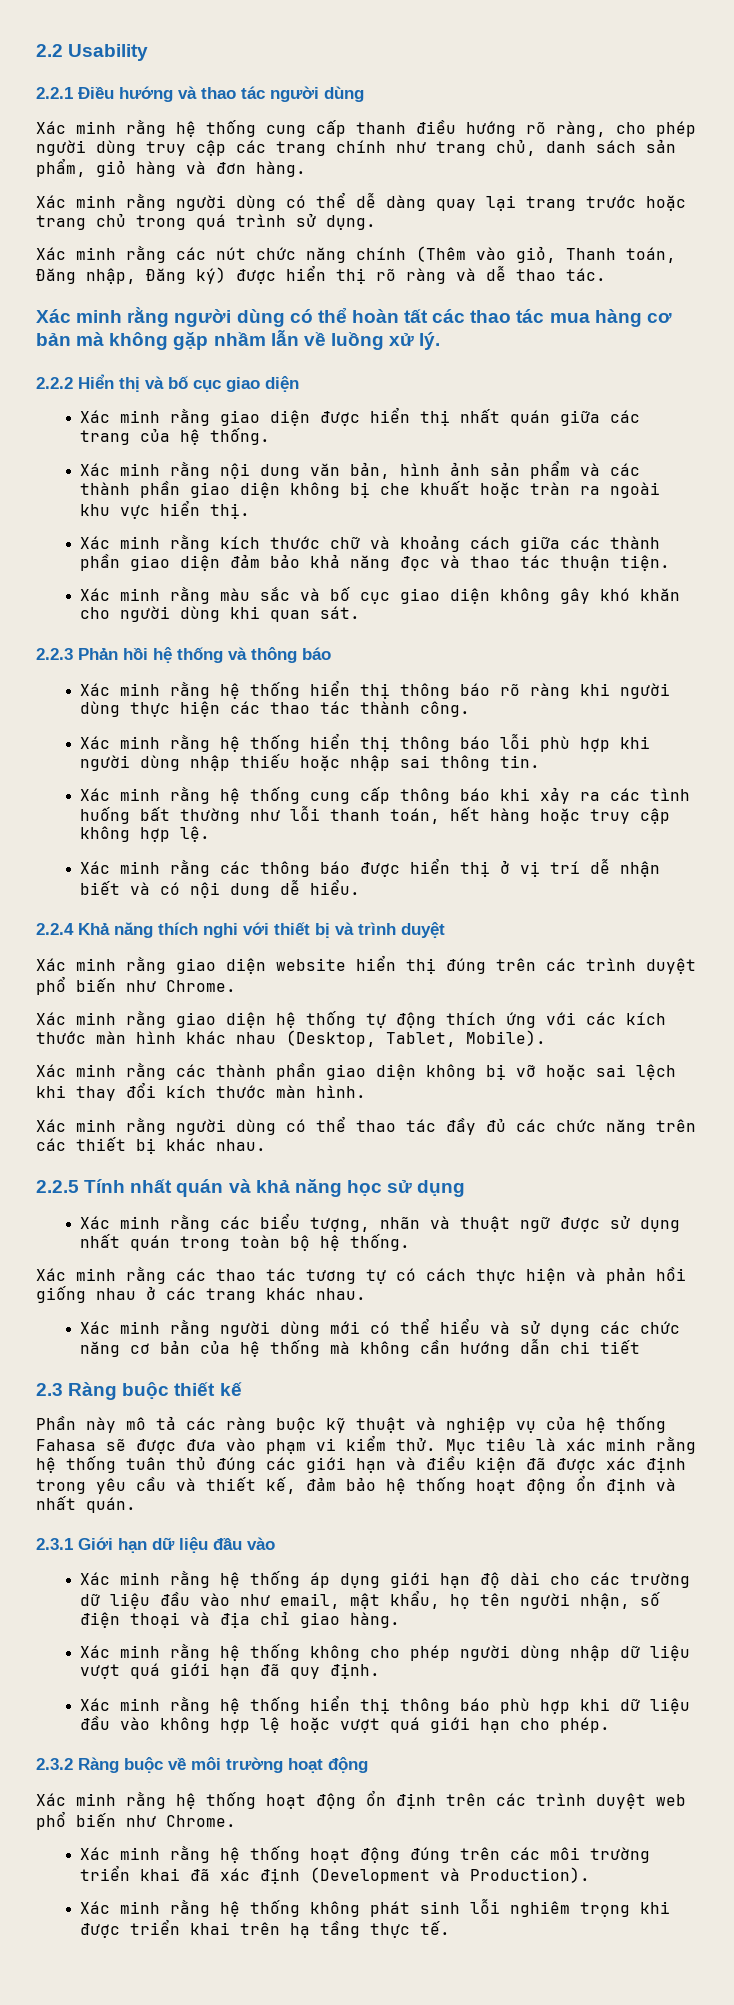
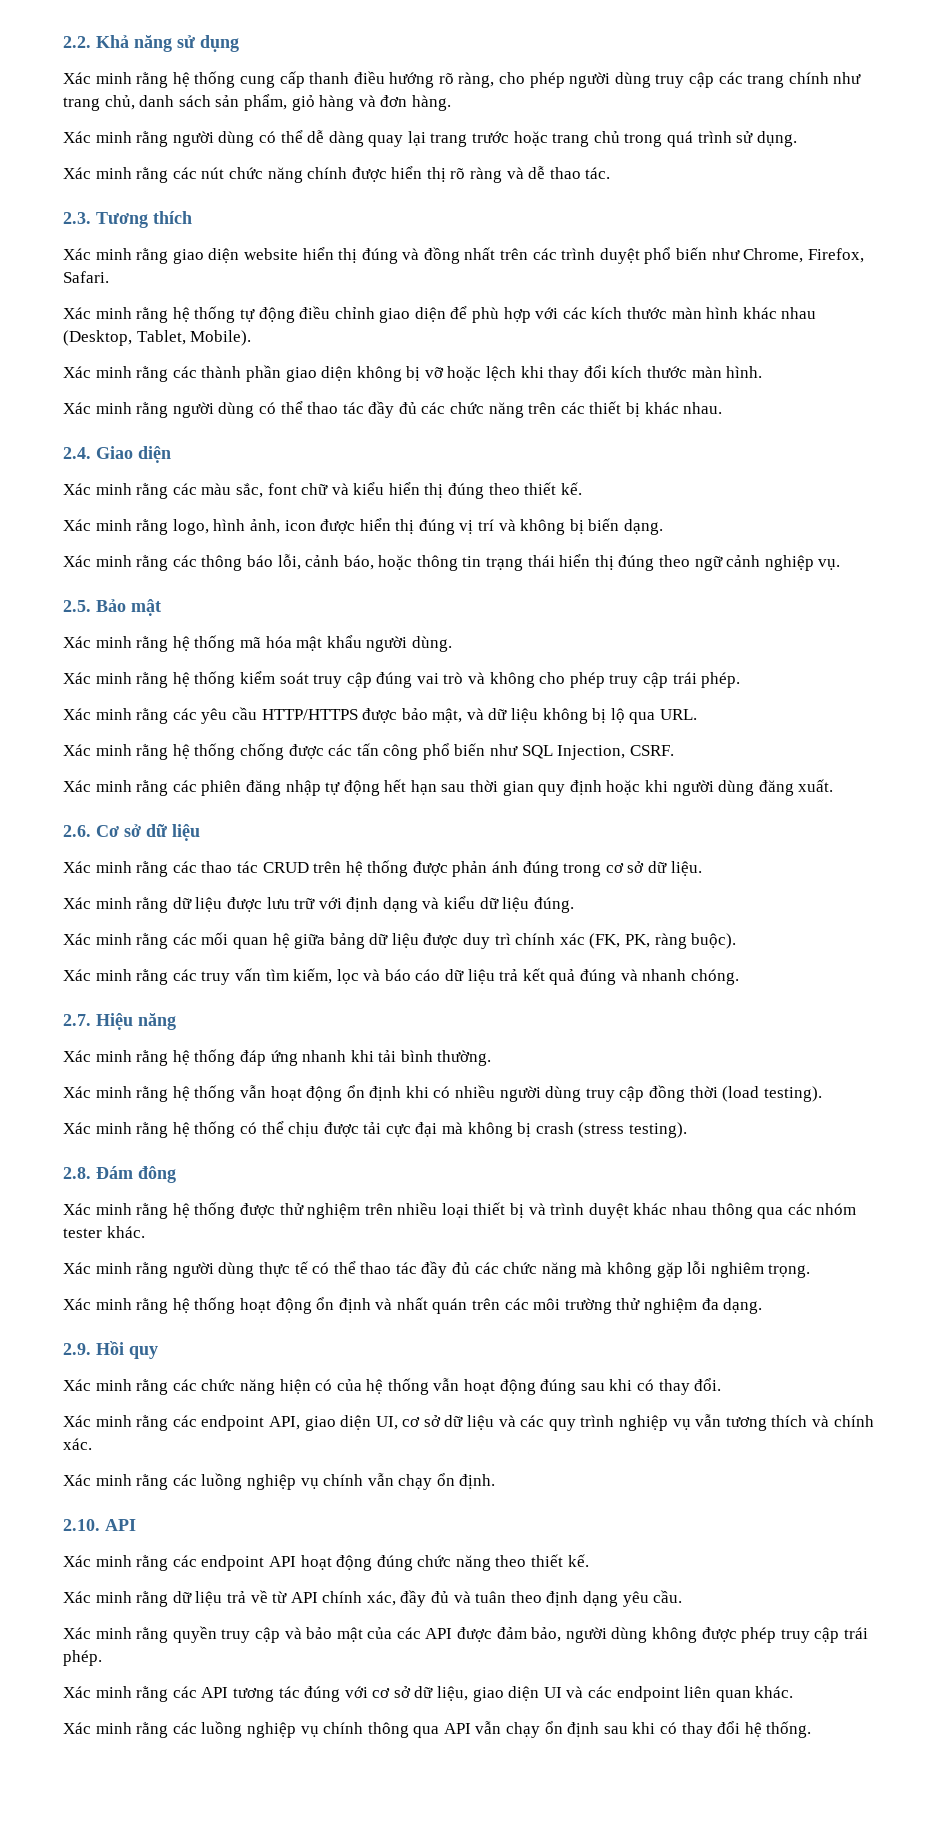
[36,44,149,61] [36,86,364,102] 2.2 Usability // 2.2.1 Điều hướng và thao tác người dùng -> [63,35,239,52] 2.2. Khả năng sử dụng
[416,246,676,263] [36,267,226,284] (Thêm vào giỏ, Thanh toán, Đăng nhập, Đăng ký) -> (348, 173) none
[36,307,672,327] [36,330,441,350] [36,374,299,392] [80,407,641,426] [80,428,271,445] [80,460,641,479] [80,481,661,498] [80,500,251,519] [80,534,661,552] [80,554,671,571] [80,586,681,604] [80,606,361,622] [36,647,331,663] [80,680,671,699] [80,701,471,717] [80,733,651,752] [80,754,541,771] [80,786,691,804] [80,806,671,824] [80,826,211,842] [80,858,661,877] [80,879,361,898] [36,922,445,938] Xác minh rằng người dùng có thể hoàn tất các thao tác mua hàng cơ bản mà không gặp nhầm lẫn về luồng xử lý. // 2.2.2 Hiển thị và bố cục giao diện // Xác minh rằng giao diện được hiển thị nhất quán giữa các trang của hệ thống. // Xác minh rằng nội dung văn bản, hình ảnh sản phẩm và các thành phần giao diện không bị che khuất hoặc tràn ra ngoài khu vực hiển thị. // Xác minh rằng kích thước chữ và khoảng cách giữa các thành phần giao diện đảm bảo khả năng đọc và thao tác thuận tiện. // Xác minh rằng màu sắc và bố cục giao diện không gây khó khăn cho người dùng khi quan sát. // 2.2.3 Phản hồi hệ thống và thông báo // Xác minh rằng hệ thống hiển thị thông báo rõ ràng khi người dùng thực hiện các thao tác thành công. // Xác minh rằng hệ thống hiển thị thông báo lỗi phù hợp khi người dùng nhập thiếu hoặc nhập sai thông tin. // Xác minh rằng hệ thống cung cấp thông báo khi xảy ra các tình huống bất thường như lỗi thanh toán, hết hàng hoặc truy cập không hợp lệ. // Xác minh rằng các thông báo được hiển thị ở vị trí dễ nhận biết và có nội dung dễ hiểu. // 2.2.4 Khả năng thích nghi với thiết bị và trình duyệt -> [63,211,192,228] 2.3. Tương thích
(486, 966) none -> [402,247,496,264] và đồng nhất
[166,980,236,992] [36,1010,266,1028] Chrome. // Xác minh rằng giao diện -> [743,248,864,263] [63,271,109,283] [63,307,169,323] Chrome, Firefox, Safari. // Xác minh rằng
[446,1012,536,1028] thích ứng -> [299,306,531,323] điều chỉnh giao diện để phù hợp
[596,1064,626,1077] sai -> (482, 373) none
[36,1179,466,1197] [80,1213,681,1232] [80,1234,411,1251] 2.2.5 Tính nhất quán và khả năng học sử dụng // Xác minh rằng các biểu tượng, nhãn và thuật ngữ được sử dụng nhất quán trong toàn bộ hệ thống. -> [63,446,171,463] [63,482,582,499] [63,518,664,535] [63,554,841,571] [63,599,161,616] [63,635,452,652] [63,671,741,688] [63,707,698,724] [63,743,674,760] [63,779,834,796] [63,824,200,841] 2.4. Giao diện // Xác minh rằng các màu sắc, font chữ và kiểu hiển thị đúng theo thiết kế. // Xác minh rằng logo, hình ảnh, icon được hiển thị đúng vị trí và không bị biến dạng. // Xác minh rằng các thông báo lỗi, cảnh báo, hoặc thông tin trạng thái hiển thị đúng theo ngữ cảnh nghiệp vụ. // 2.5. Bảo mật // Xác minh rằng hệ thống mã hóa mật khẩu người dùng. // Xác minh rằng hệ thống kiểm soát truy cập đúng vai trò và không cho phép truy cập trái phép. // Xác minh rằng các yêu cầu HTTP/HTTPS được bảo mật, và dữ liệu không bị lộ qua URL. // Xác minh rằng hệ thống chống được các tấn công phổ biến như SQL Injection, CSRF. // Xác minh rằng các phiên đăng nhập tự động hết hạn sau thời gian quy định hoặc khi người dùng đăng xuất. // 2.6. Cơ sở dữ liệu
[306,1267,686,1284] [36,1286,366,1303] [80,1318,681,1337] [80,1339,641,1357] [36,1382,242,1400] [36,1416,666,1433] [36,1435,696,1454] [36,1456,686,1473] [36,1475,676,1494] [36,1496,136,1513] [36,1537,275,1553] [80,1570,691,1588] [80,1590,661,1609] [80,1611,401,1628] [80,1643,691,1661] [80,1663,381,1679] [80,1695,691,1714] [80,1716,611,1733] [36,1757,368,1773] tương tự có cách thực hiện và phản hồi giống nhau ở các trang khác nhau. // Xác minh rằng người dùng mới có thể hiểu và sử dụng các chức năng cơ bản của hệ thống mà không cần hướng dẫn chi tiết // 2.3 Ràng buộc thiết kế // Phần này mô tả các ràng buộc kỹ thuật và nghiệp vụ của hệ thống Fahasa sẽ được đưa vào phạm vi kiểm thử. Mục tiêu là xác minh rằng hệ thống tuân thủ đúng các giới hạn và điều kiện đã được xác định trong yêu cầu và thiết kế, đảm bảo hệ thống hoạt động ổn định và nhất quán. // 2.3.1 Giới hạn dữ liệu đầu vào // Xác minh rằng hệ thống áp dụng giới hạn độ dài cho các trường dữ liệu đầu vào như email, mật khẩu, họ tên người nhận, số điện thoại và địa chỉ giao hàng. // Xác minh rằng hệ thống không cho phép người dùng nhập dữ liệu vượt quá giới hạn đã quy định. // Xác minh rằng hệ thống hiển thị thông báo phù hợp khi dữ liệu đầu vào không hợp lệ hoặc vượt quá giới hạn cho phép. // 2.3.2 Ràng buộc về môi trường hoạt động -> [262,860,702,877] [63,896,574,913] [63,932,737,949] [63,968,739,985] [63,1013,176,1030] [63,1049,492,1066] [63,1085,822,1102] [63,1121,688,1138] [63,1166,176,1183] [63,1202,857,1219] [63,1226,145,1238] [63,1261,811,1278] CRUD trên hệ thống được phản ánh đúng trong cơ sở dữ liệu. // Xác minh rằng dữ liệu được lưu trữ với định dạng và kiểu dữ liệu đúng. // Xác minh rằng các mối quan hệ giữa bảng dữ liệu được duy trì chính xác (FK, PK, ràng buộc). // Xác minh rằng các truy vấn tìm kiếm, lọc và báo cáo dữ liệu trả kết quả đúng và nhanh chóng. // 2.7. Hiệu năng // Xác minh rằng hệ thống đáp ứng nhanh khi tải bình thường. // Xác minh rằng hệ thống vẫn hoạt động ổn định khi có nhiều người dùng truy cập đồng thời (load testing). // Xác minh rằng hệ thống có thể chịu được tải cực đại mà không bị crash (stress testing). // 2.8. Đám đông // Xác minh rằng hệ thống được thử nghiệm trên nhiều loại thiết bị và trình duyệt khác nhau thông qua các nhóm tester khác. // Xác minh rằng người dùng thực tế có thể thao tác đầy đủ các chức năng mà không gặp lỗi nghiêm trọng.
[446,1793,686,1809] [36,1811,236,1830] [80,1845,651,1863] [80,1865,591,1884] [80,1899,671,1917] [80,1919,451,1938] trên các trình duyệt web phổ biến như Chrome. // Xác minh rằng hệ thống hoạt động đúng trên các môi trường triển khai đã xác định (Development và Production). // Xác minh rằng hệ thống không phát sinh lỗi nghiêm trọng khi được triển khai trên hạ tầng thực tế. -> [375,1297,763,1314] [63,1341,158,1359] [63,1378,722,1395] [63,1414,874,1431] [63,1438,92,1450] [63,1473,496,1490] [63,1519,136,1531] [63,1554,589,1571] [63,1590,683,1607] [63,1626,868,1643] [63,1650,102,1666] [63,1686,794,1702] [63,1721,812,1738] và nhất quán trên các môi trường thử nghiệm đa dạng. // 2.9. Hồi quy // Xác minh rằng các chức năng hiện có của hệ thống vẫn hoạt động đúng sau khi có thay đổi. // Xác minh rằng các endpoint API, giao diện UI, cơ sở dữ liệu và các quy trình nghiệp vụ vẫn tương thích và chính xác. // Xác minh rằng các luồng nghiệp vụ chính vẫn chạy ổn định. // 2.10. API // Xác minh rằng các endpoint API hoạt động đúng chức năng theo thiết kế. // Xác minh rằng dữ liệu trả về từ API chính xác, đầy đủ và tuân theo định dạng yêu cầu. // Xác minh rằng quyền truy cập và bảo mật của các API được đảm bảo, người dùng không được phép truy cập trái phép. // Xác minh rằng các API tương tác đúng với cơ sở dữ liệu, giao diện UI và các endpoint liên quan khác. // Xác minh rằng các luồng nghiệp vụ chính thông qua API vẫn chạy ổn định sau khi có thay đổi hệ thống.

